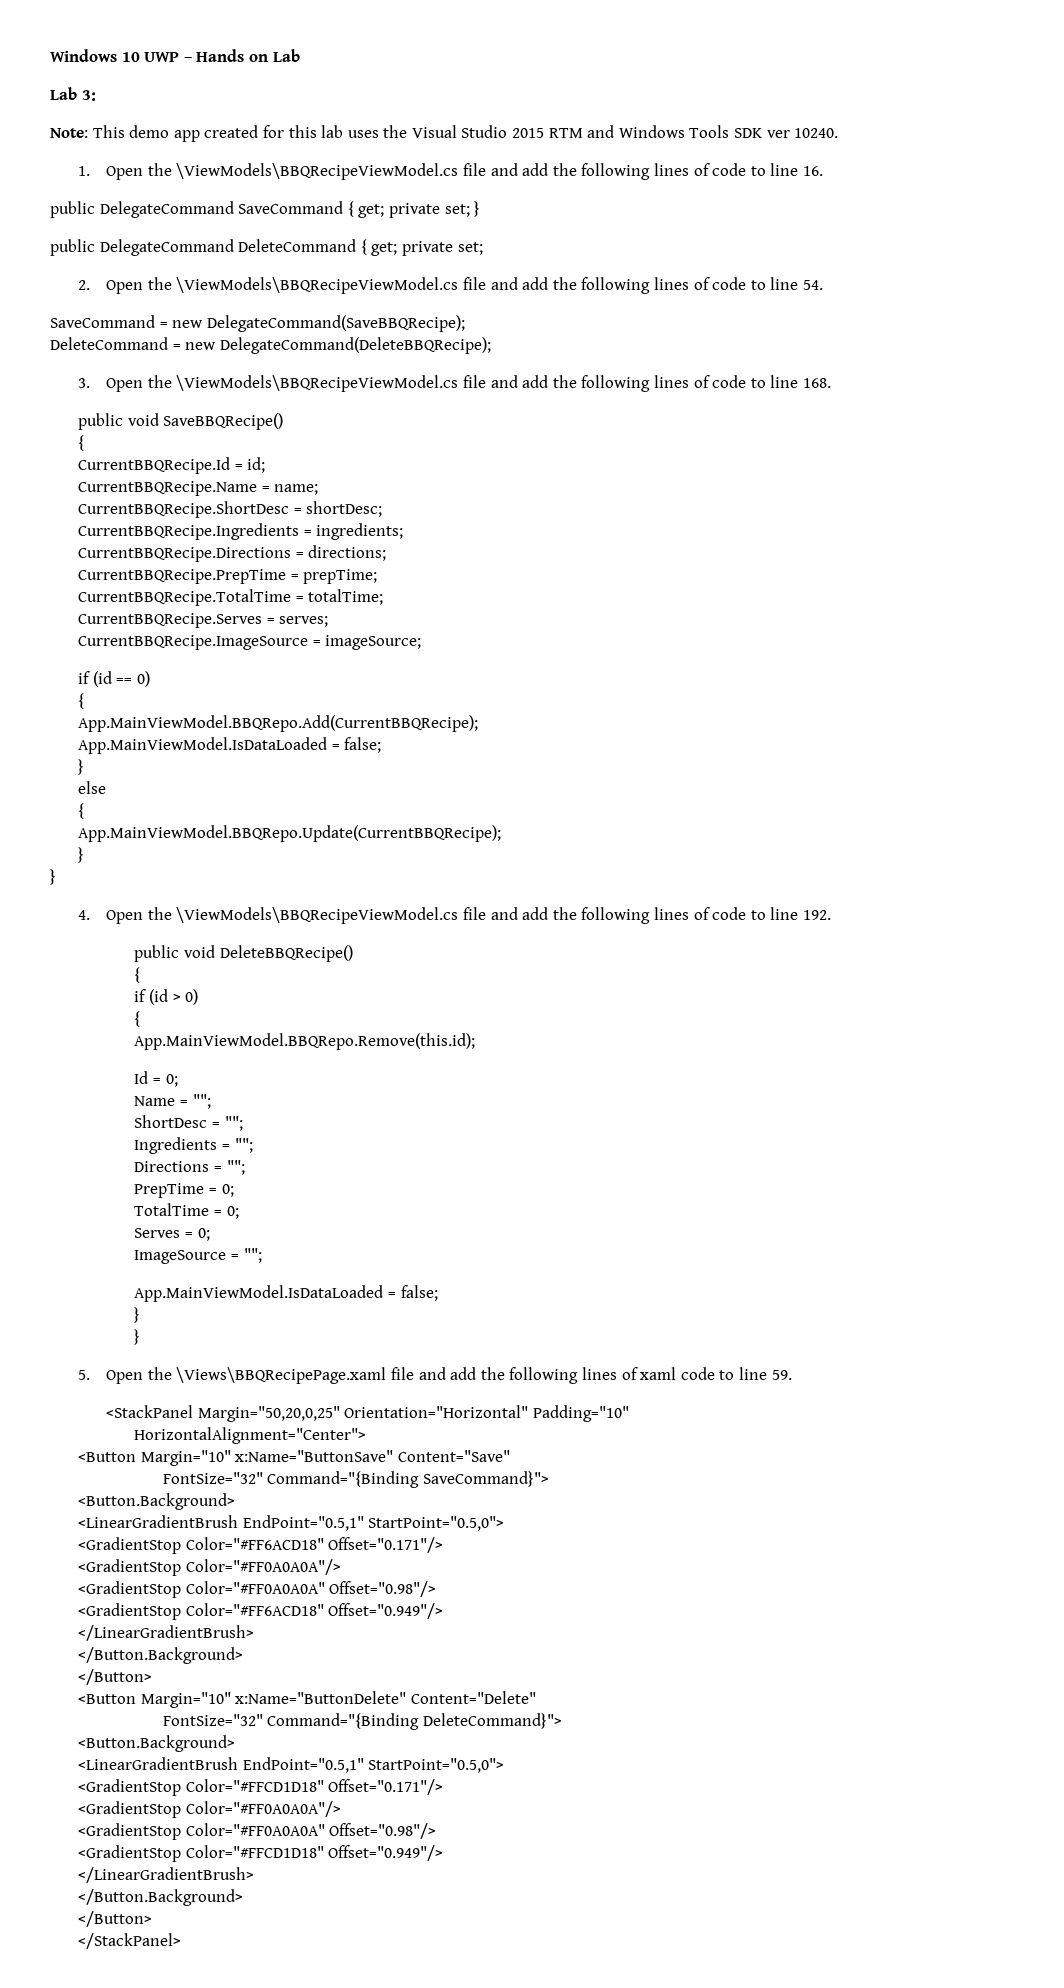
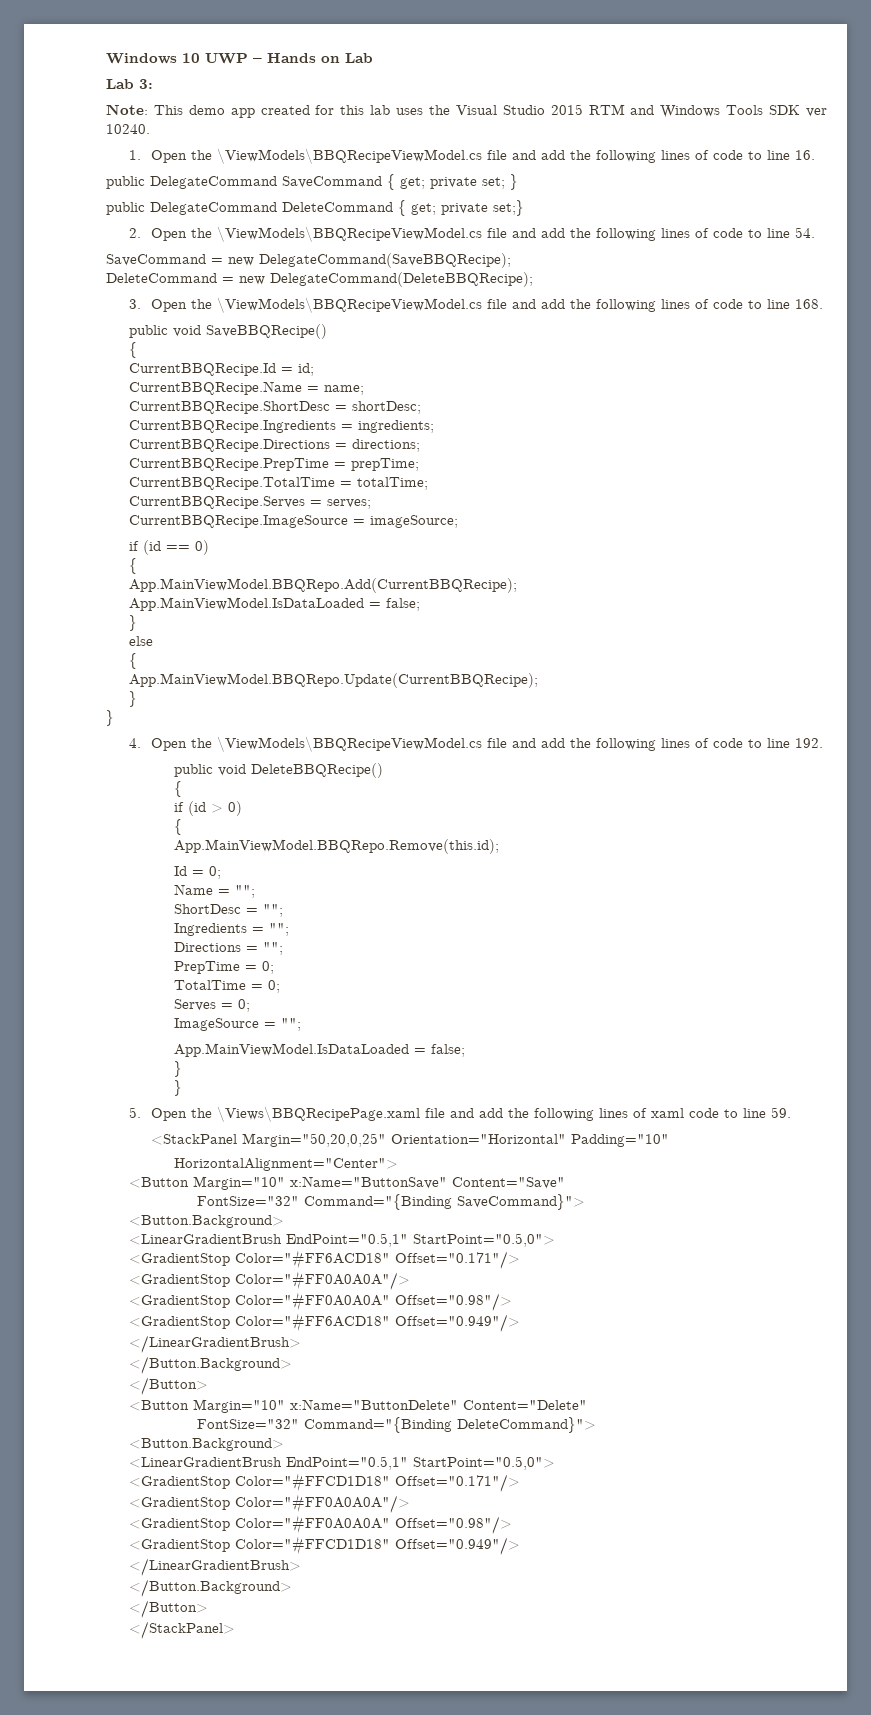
[457,242,483,255] set; -> [493,200,524,216] set;}

